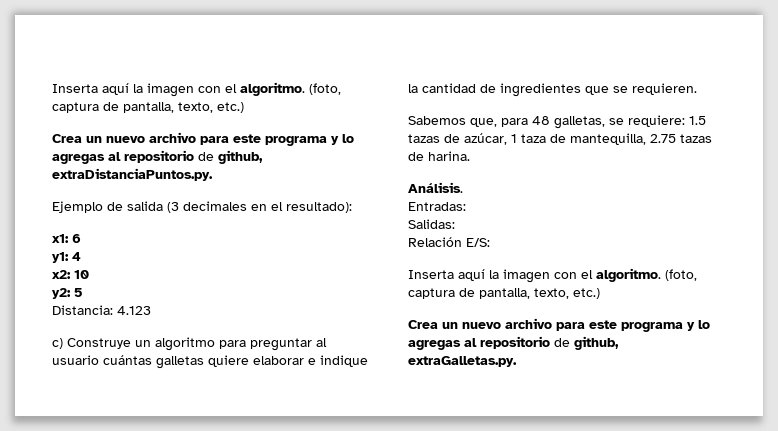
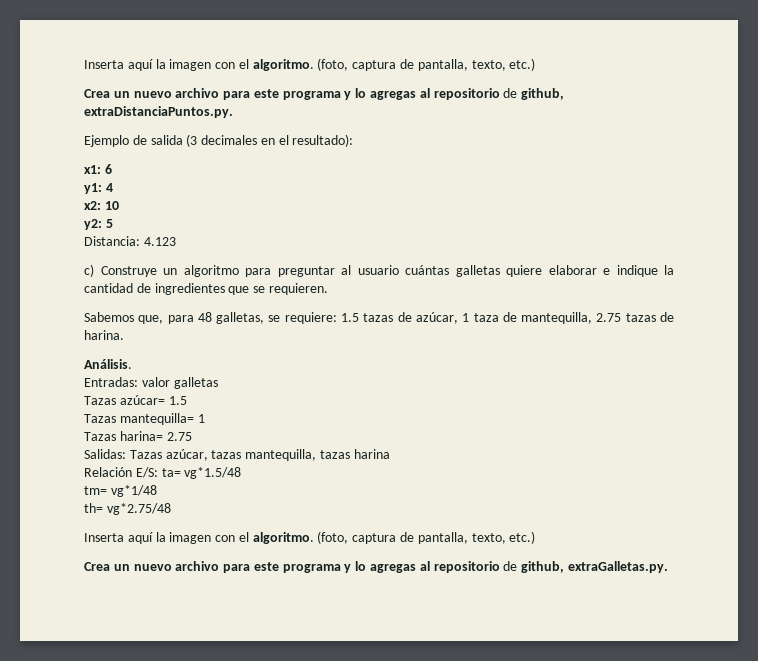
[408,219,455,229] [408,237,490,247] // Salidas: // Relación E/S: -> [141,377,218,389] [84,395,187,405] [84,413,205,425] [84,431,192,441] [84,449,390,461] [84,467,242,479] [84,485,157,497] [84,503,171,515] valor galletas // Tazas azúcar= 1.5 // Tazas mantequilla= 1 // Tazas harina= 2.75 // Salidas: Tazas azúcar, tazas mantequilla, tazas harina // Relación E/S: ta= vg*1.5/48 // tm= vg*1/48 // th= vg*2.75/48

